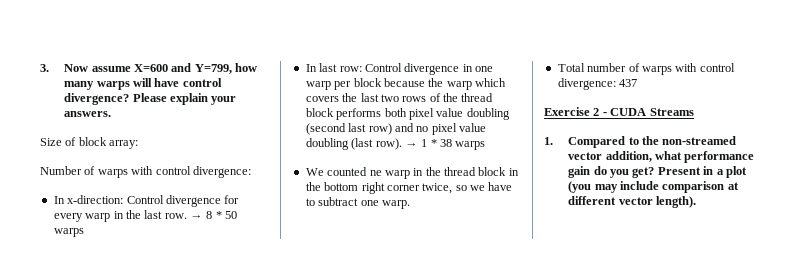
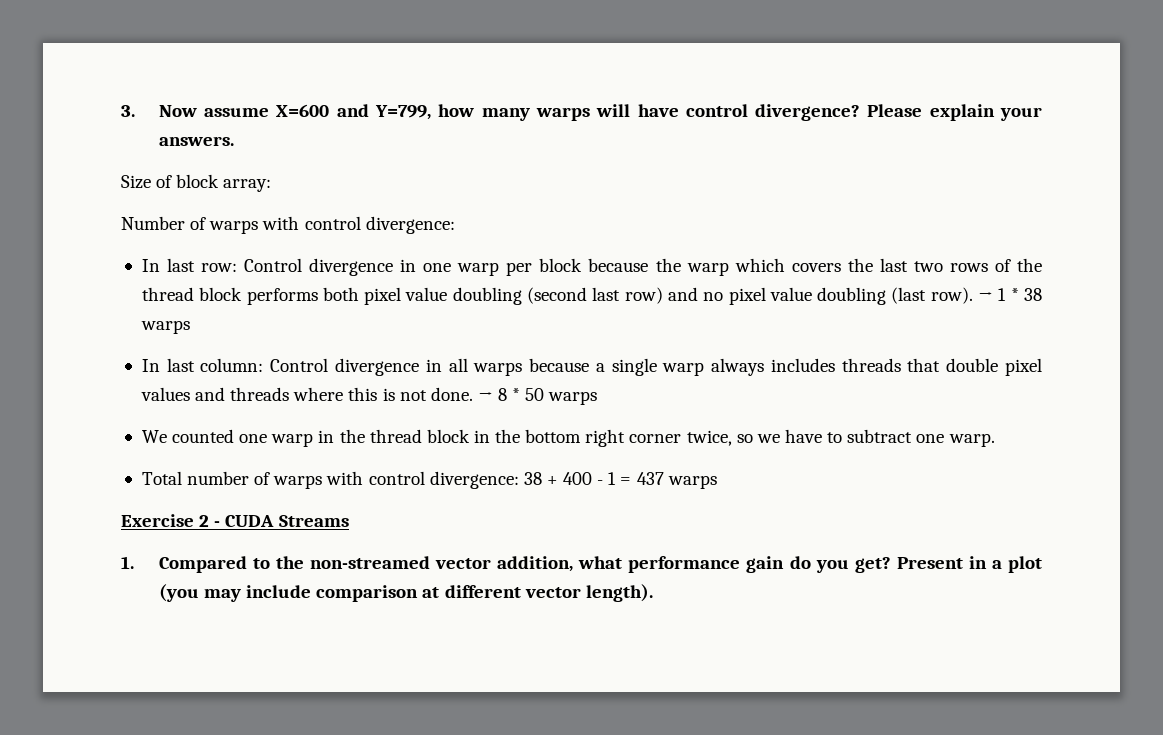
[53,195,240,207] [53,210,238,222] [53,228,84,237] // In x-direction: Control divergence for every warp in the last row. → 8 * 50 warps -> (455, 225) none
(486, 145) none -> [141,358,1042,376] [140,387,598,405] // In last column: Control divergence in all warps because a single warp always includes threads that double pixel values and threads where this is not done. → 8 * 50 warps
[369,170,382,176] ne -> [239,434,268,443] one
(616, 84) none -> [523,472,632,485] 38 + 400 - 1 =
(638, 83) none -> [667,475,717,489] warps

